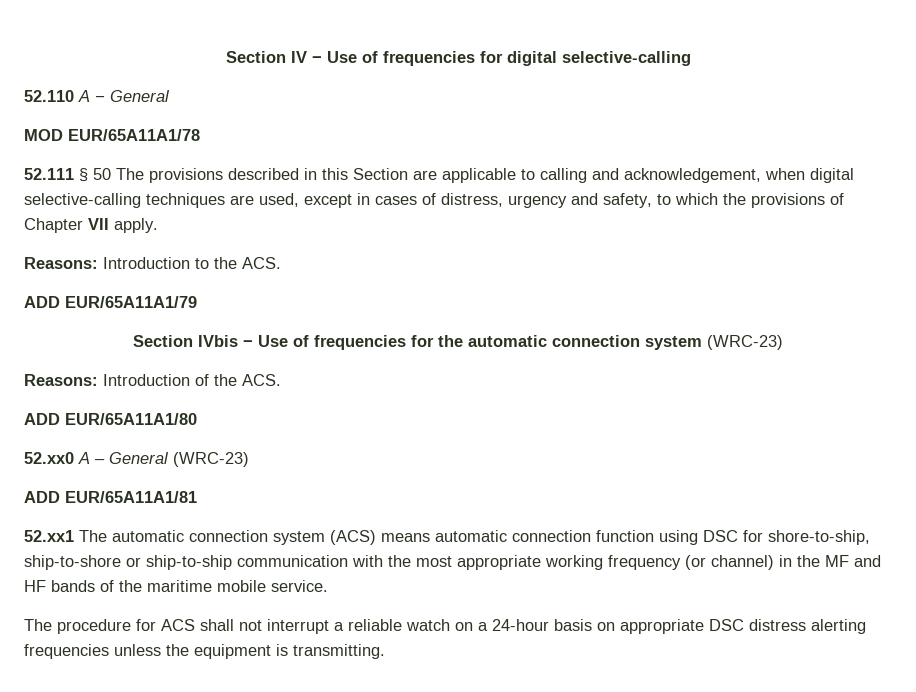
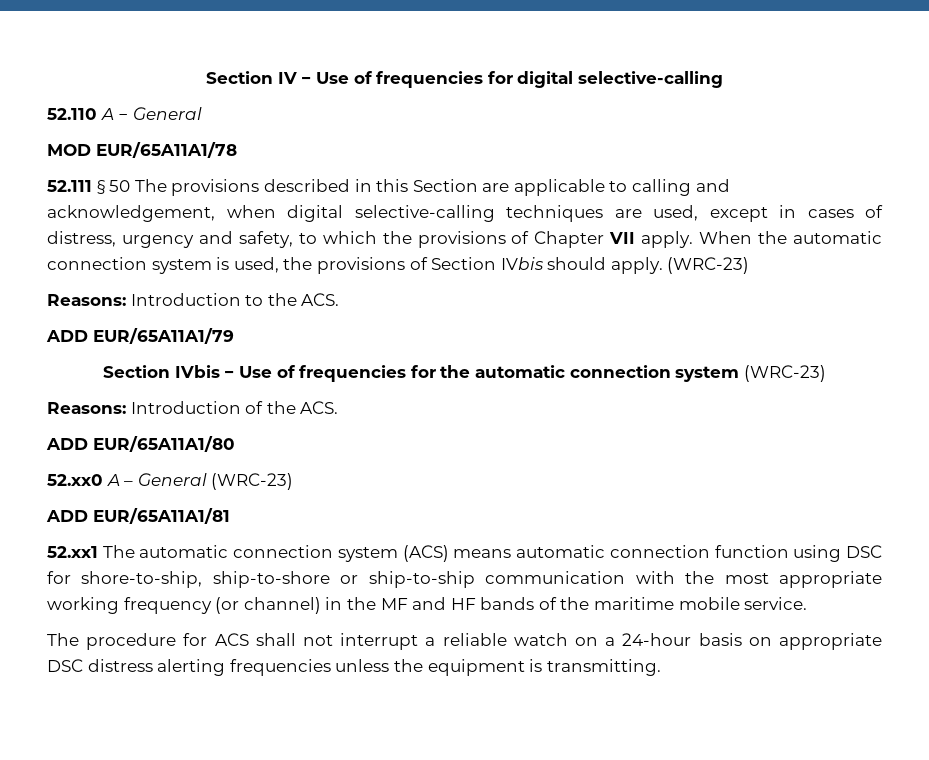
(158, 225) none -> [699,231,883,244] [47,257,750,274] When the automatic connection system is used, the provisions of Section IVbis should apply. (WRC-23)

